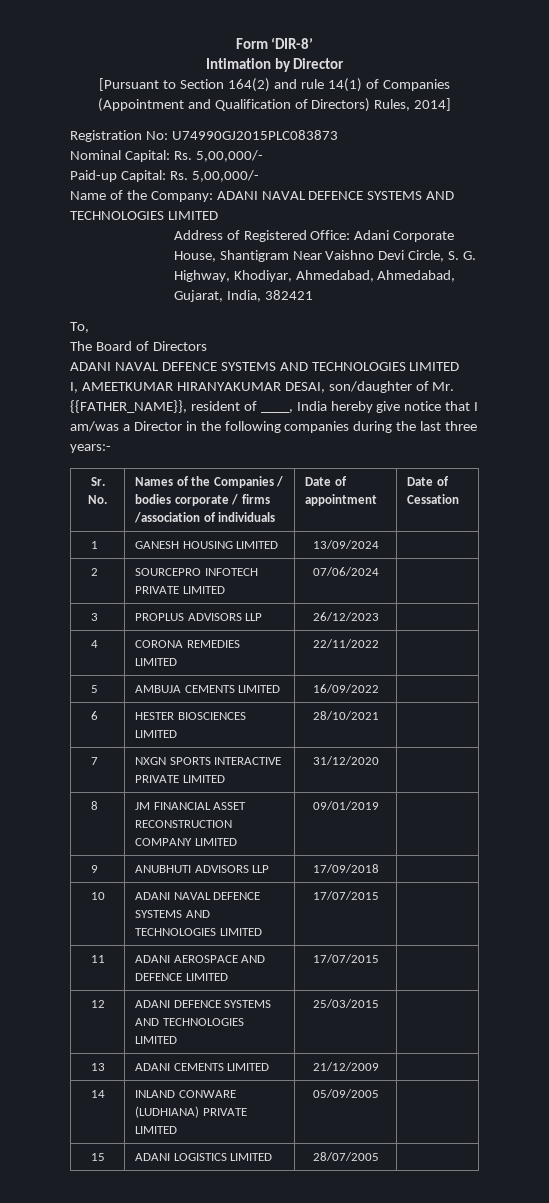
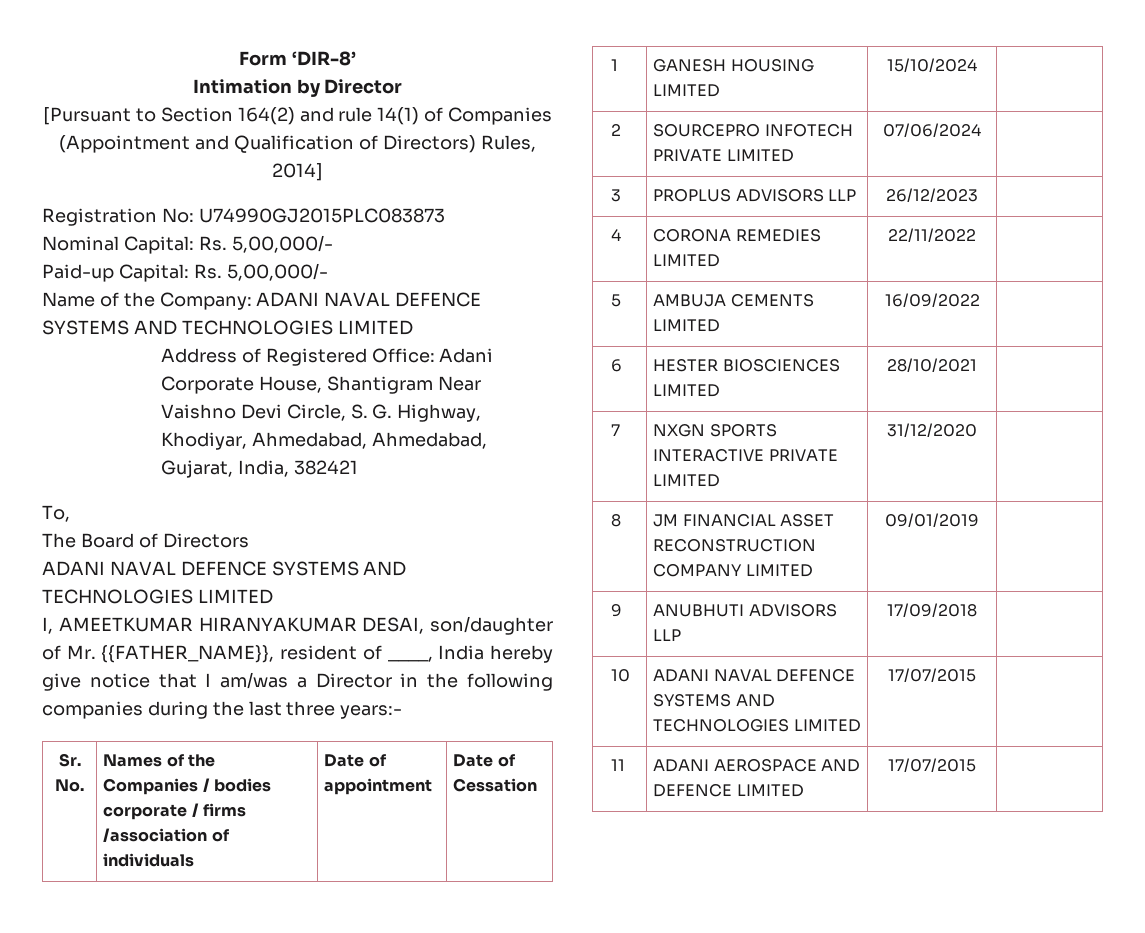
[312,540,379,549] 13/09/2024 -> [887,58,977,72] 15/10/2024
[90,1000,105,1008] [135,1000,272,1008] [135,1018,244,1026] [135,1036,178,1044] [312,999,379,1008] [90,1063,105,1071] [135,1063,270,1071] [312,1062,379,1071] [90,1090,105,1098] [135,1090,236,1098] [135,1106,247,1118] [135,1126,178,1134] [312,1089,379,1098] [90,1153,105,1161] [135,1153,273,1161] [312,1152,379,1161] // 12 | ADANI DEFENCE SYSTEMS AND TECHNOLOGIES LIMITED | 25/03/2015 | // 13 | ADANI CEMENTS LIMITED | 21/12/2009 | // 14 | INLAND CONWARE (LUDHIANA) PRIVATE LIMITED | 05/09/2005 | // 15 | ADANI LOGISTICS LIMITED | 28/07/2005 | -> (976, 765) none

